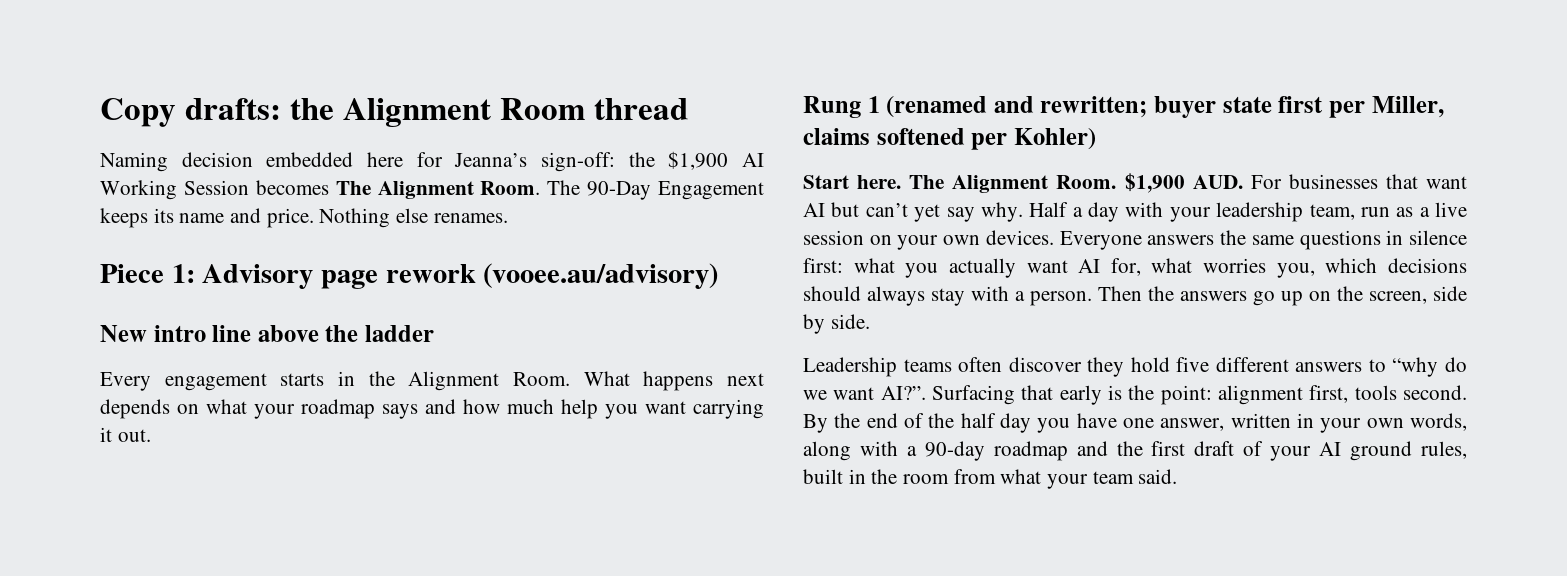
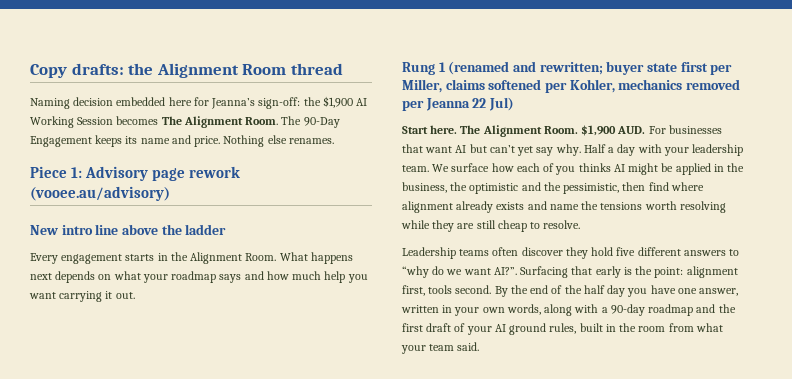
[1013,128,1096,150] Kohler) -> [569,79,740,93] [402,97,514,111] Kohler, mechanics removed per Jeanna 22 Jul)
[1309,202,1467,220] [803,230,1467,250] [803,258,1467,278] [803,286,1467,306] [803,314,870,334] team, run as a live session on your own devices. Everyone answers the same questions in silence first: what you actually want AI for, what worries you, which decisions should always stay with a person. Then the answers go up on the screen, side by side. -> [402,163,745,175] [402,182,704,194] [402,201,726,213] [401,220,581,232] team. We surface how each of you thinks AI might be applied in the business, the optimistic and the pessimistic, then find where alignment already exists and name the tensions worth resolving while they are still cheap to resolve.

